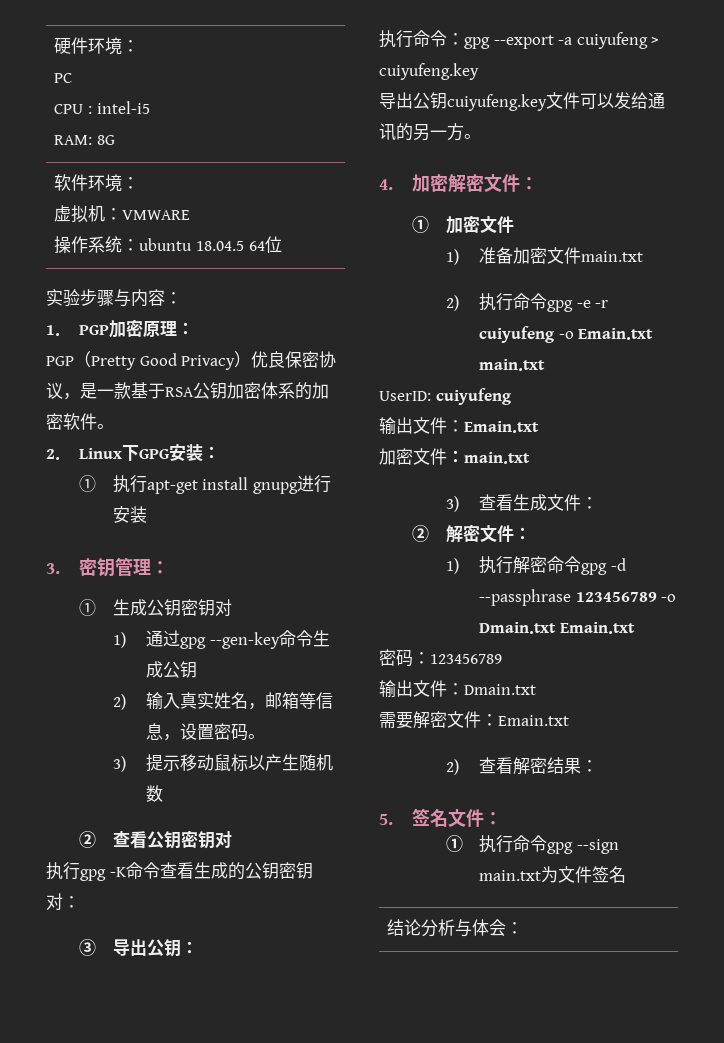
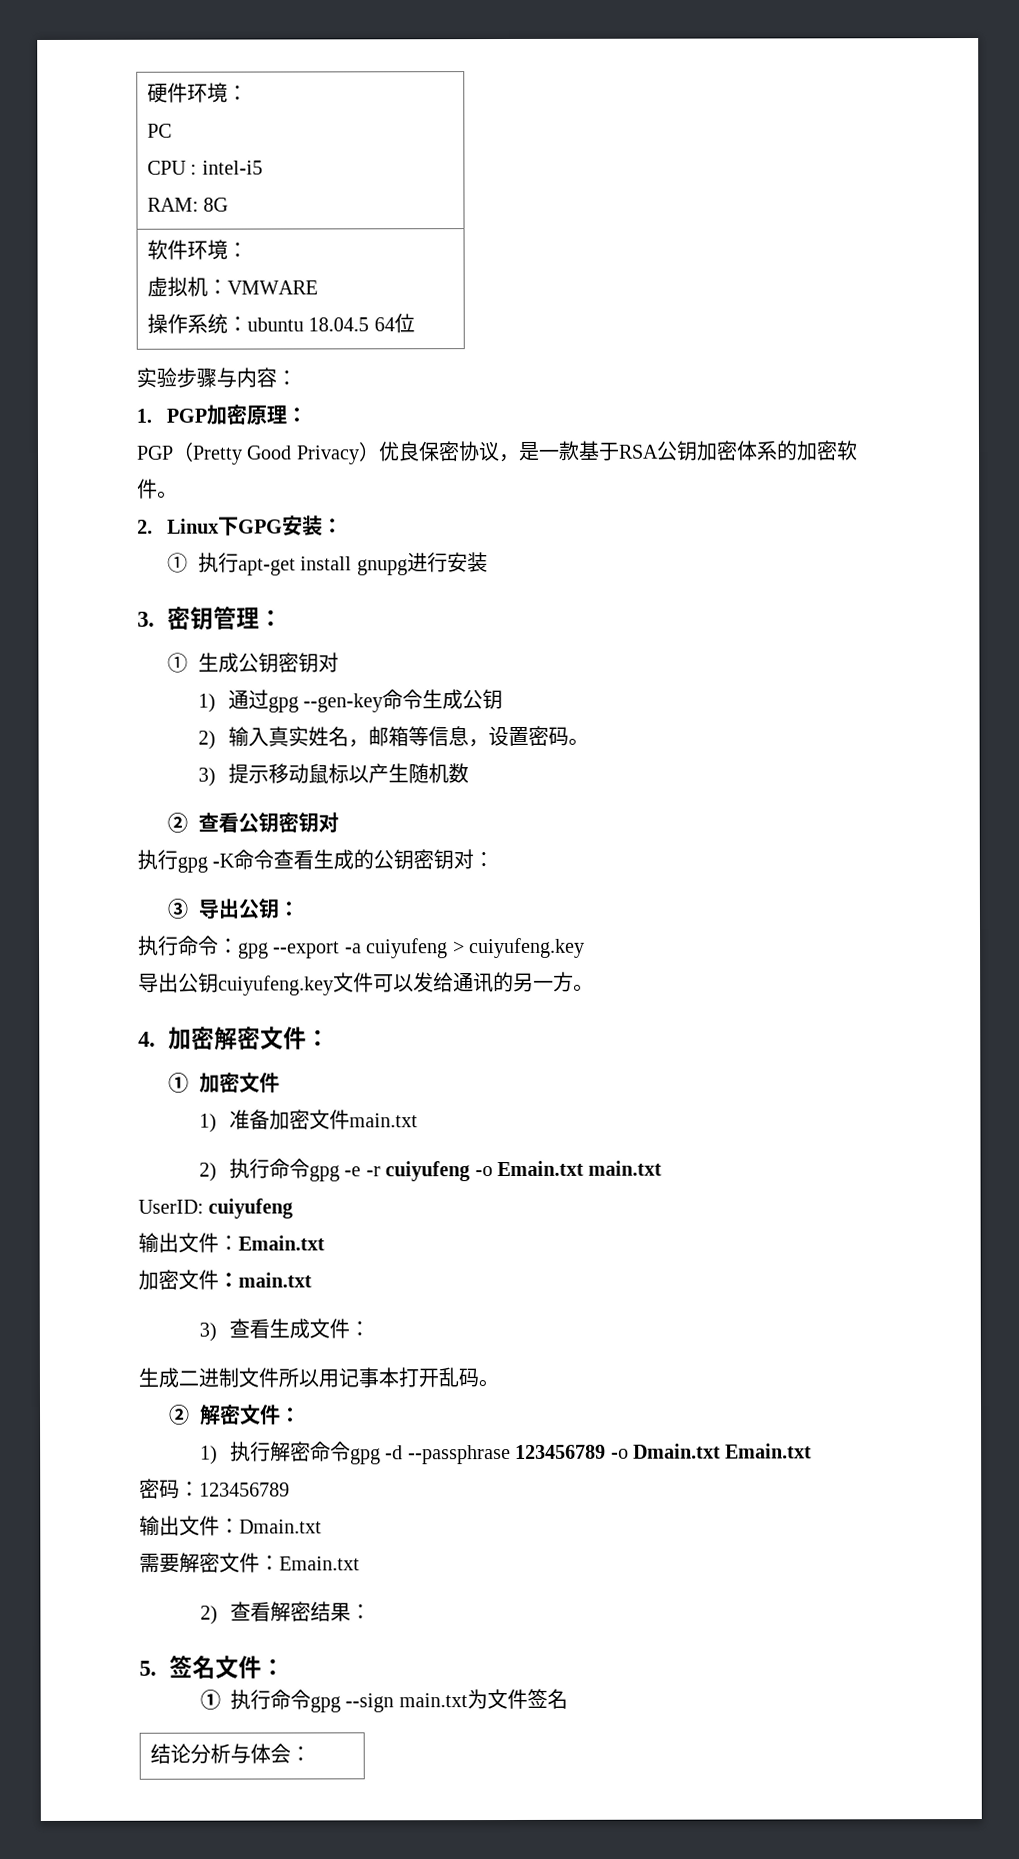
(598, 503) none -> [138,1367,499,1388] // 生成二进制文件所以用记事本打开乱码。

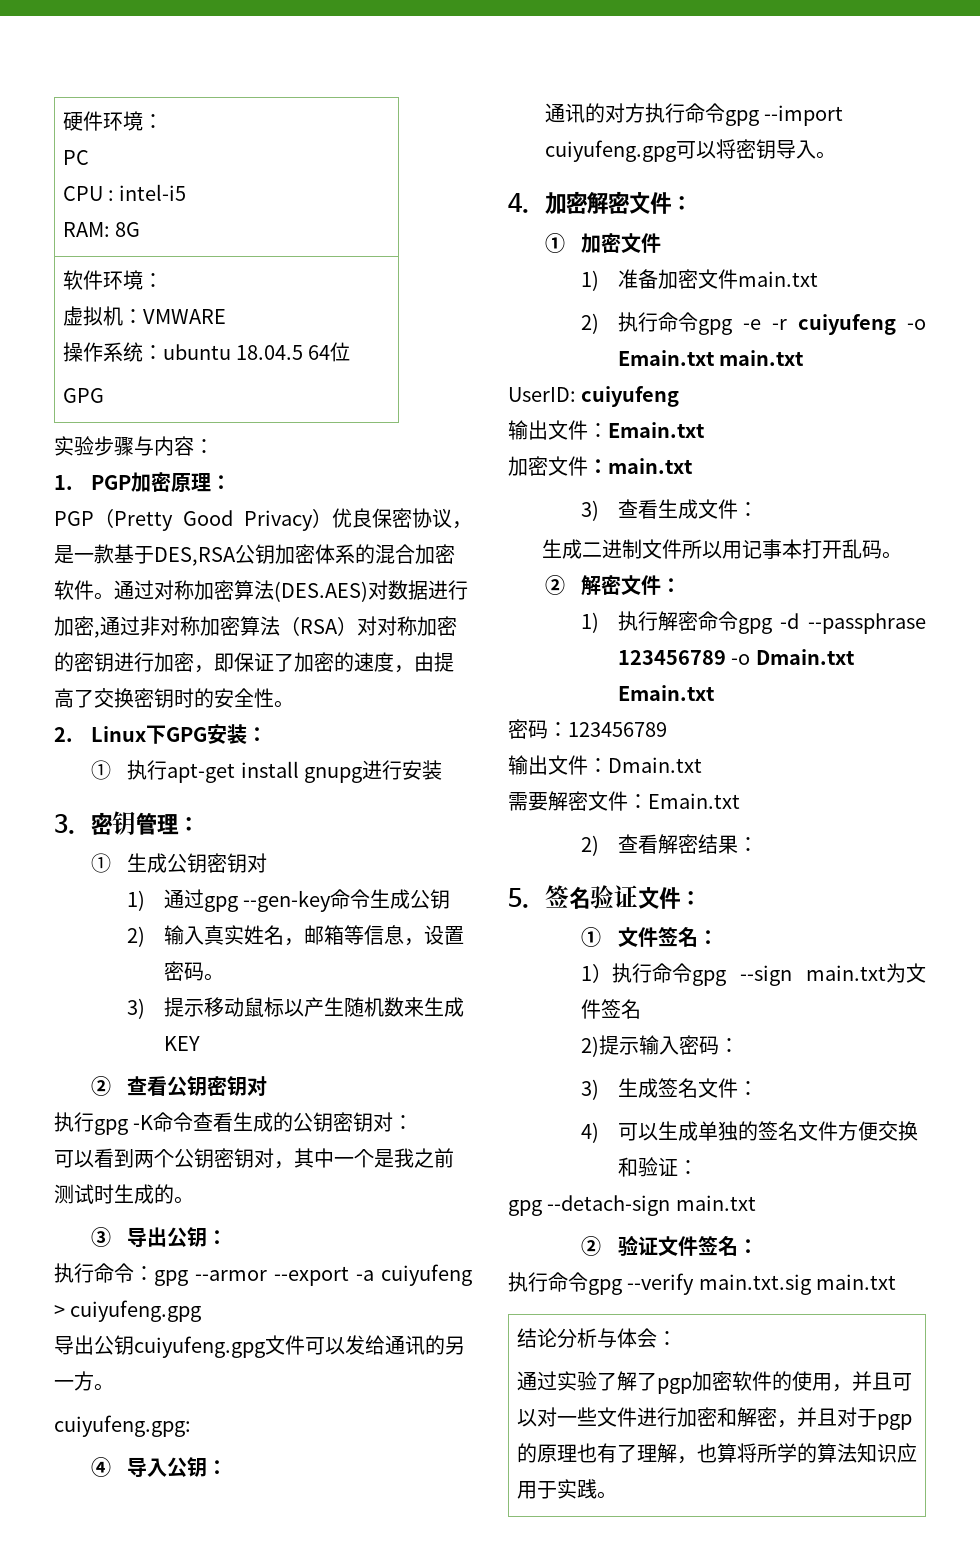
(415, 323) none -> [62,388,104,403] // GPG
[617,444,659,459] RSA -> [154,547,236,566] DES,RSA
(798, 450) none -> [375,544,415,564] 混合
(178, 494) none -> [114,580,468,602] [54,616,457,638] [54,652,454,673] [54,688,294,708] 通过对称加密算法(DES.AES)对数据进行加密,通过非对称加密算法（RSA）对对称加密的密钥进行加密，即保证了加密的速度，由提高了交换密钥时的安全性。
(470, 773) none -> [403,997,464,1017] [163,1036,200,1051] 来生成KEY
(495, 860) none -> [54,1148,454,1169] [54,1184,194,1204] // 可以看到两个公钥密钥对，其中一个是我之前测试时生成的。
(269, 950) none -> [195,1270,267,1281] --armor
[469,937,585,959] [138,972,334,996] cuiyufeng.key // 导出公钥cuiyufeng.key -> [70,1300,202,1322] [54,1335,265,1358] cuiyufeng.gpg // 导出公钥cuiyufeng.gpg
(594, 987) none -> [54,1415,191,1437] [90,1457,228,1477] [544,103,844,126] [544,139,836,162] // cuiyufeng.gpg: // ④导入公钥： // 通讯的对方执行命令gpg --import cuiyufeng.gpg可以将密钥导入。
[215,1655,286,1679] [199,1689,221,1710] 文件： // ① -> [589,885,701,909] [581,927,718,947] [581,963,613,983] 验证文件： // ①文件签名： // 1）
[149,1743,311,1764] // 结论分析与体会： -> [581,1035,740,1057] [581,1078,758,1100] [581,1121,918,1143] [617,1157,698,1177] [508,1195,756,1216] [581,1235,758,1256] [508,1272,897,1295] [516,1328,677,1348] [516,1371,912,1394] [516,1407,912,1430] [516,1443,917,1464] [516,1479,617,1499] // 2)提示输入密码： // 3)生成签名文件： // 4)可以生成单独的签名文件方便交换和验证： // gpg --detach-sign main.txt // ②验证文件签名： // 执行命令gpg --verify main.txt.sig main.txt // 结论分析与体会： // 通过实验了解了pgp加密软件的使用，并且可以对一些文件进行加密和解密，并且对于pgp的原理也有了理解，也算将所学的算法知识应用于实践。

